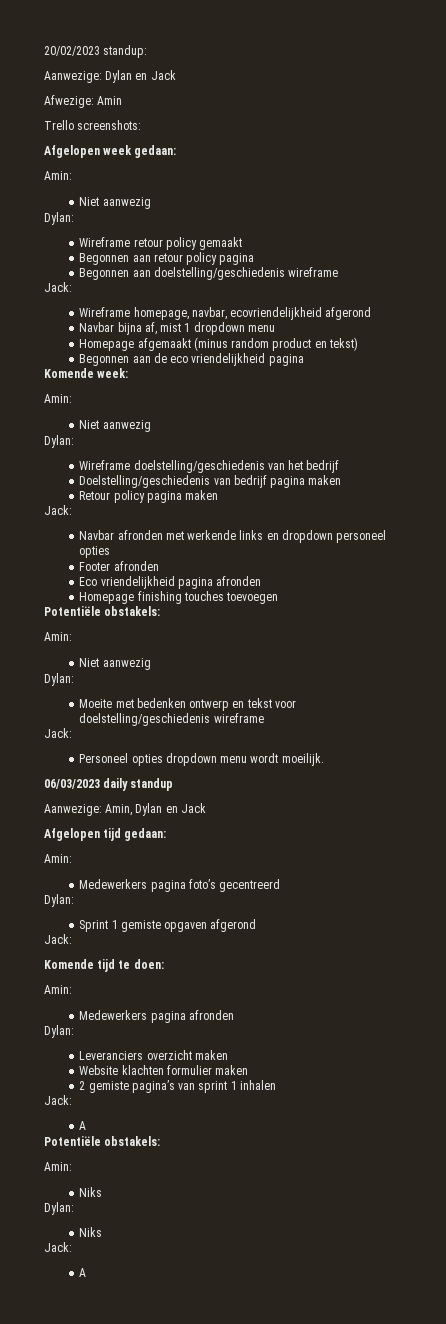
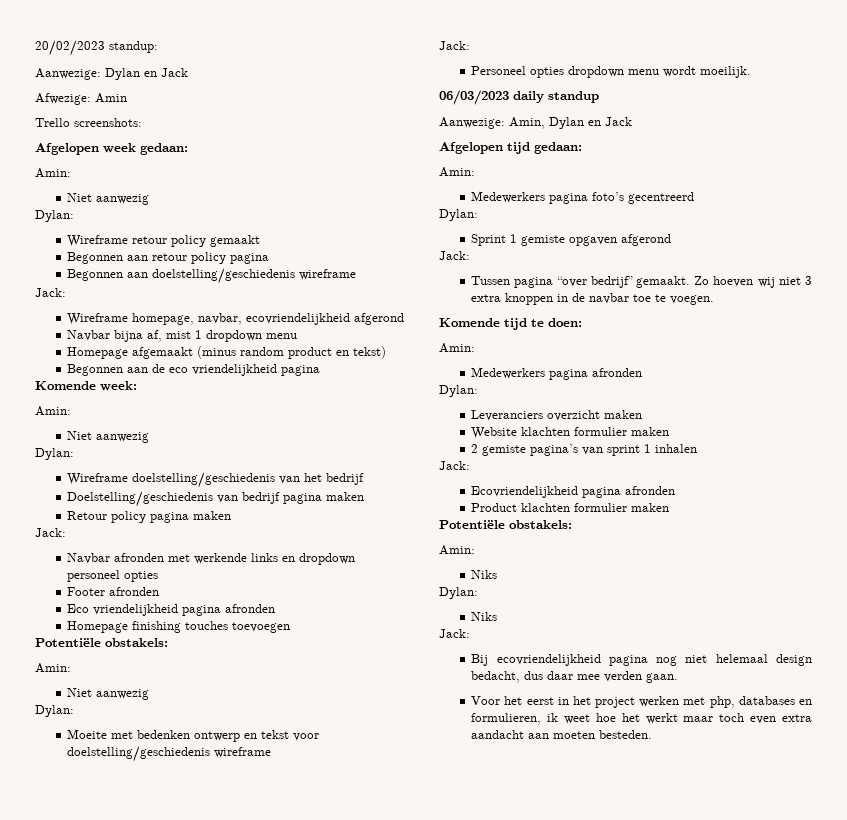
(72, 939) none -> [471,276,812,288] [471,293,715,305] // Tussen pagina “over bedrijf” gemaakt. Zo hoeven wij niet 3 extra knoppen in de navbar toe te voegen.
[79,1121,87,1130] A -> [471,486,676,498] [471,503,670,512] Ecovriendelijkheid pagina afronden // Product klachten formulier maken
[79,1268,87,1277] A -> [471,654,812,666] [471,671,679,683] [471,696,812,708] [471,713,812,725] [471,730,653,739] Bij ecovriendelijkheid pagina nog niet helemaal design bedacht, dus daar mee verden gaan. // Voor het eerst in het project werken met php, databases en formulieren, ik weet hoe het werkt maar toch even extra aandacht aan moeten besteden.

